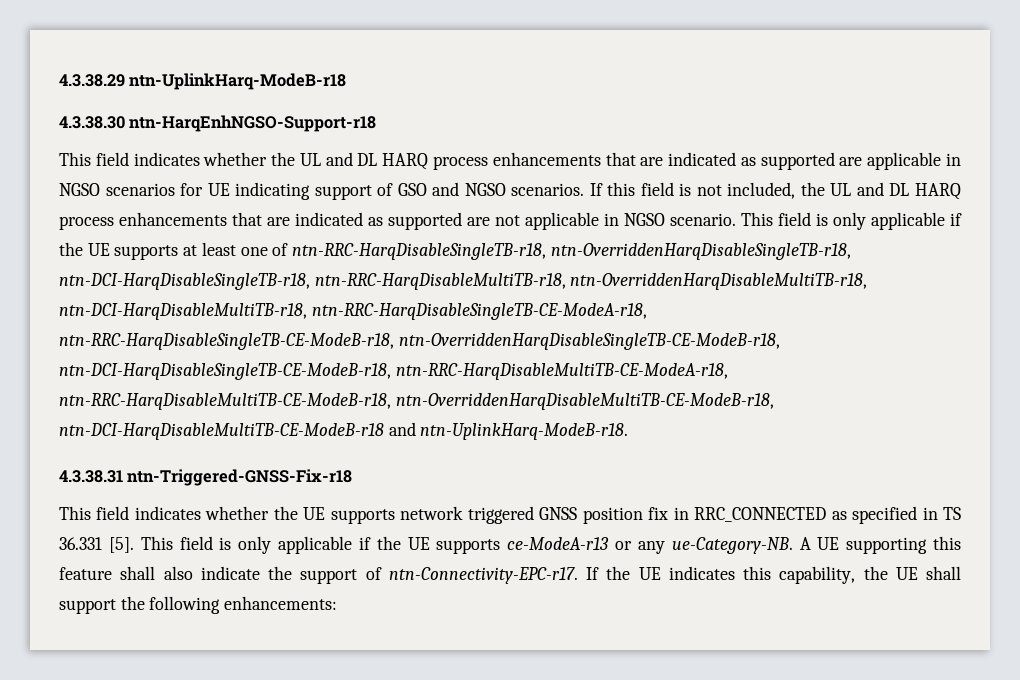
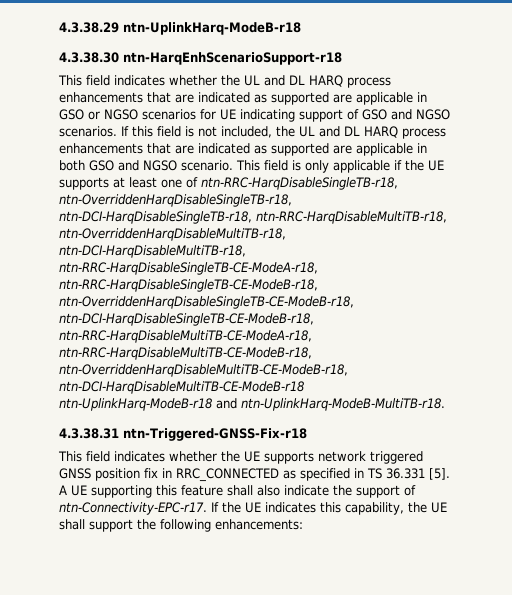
[129,115,377,132] ntn-HarqEnhNGSO-Support-r18 -> [123,52,342,65] ntn-HarqEnhScenarioSupport-r18
(962, 159) none -> [59,109,100,120] GSO or
[495,212,619,230] not applicable in -> [356,143,427,156] [59,160,139,171] applicable in both GSO and
[388,422,629,440] and ntn-UplinkHarq-ModeB-r18. -> [59,398,445,411] ntn-UplinkHarq-ModeB-r18 and ntn-UplinkHarq-ModeB-MultiTB-r18.
[140,536,793,554] This field is only applicable if the UE supports ce-ModeA-r13 or any ue-Category-NB. -> (450, 474) none

